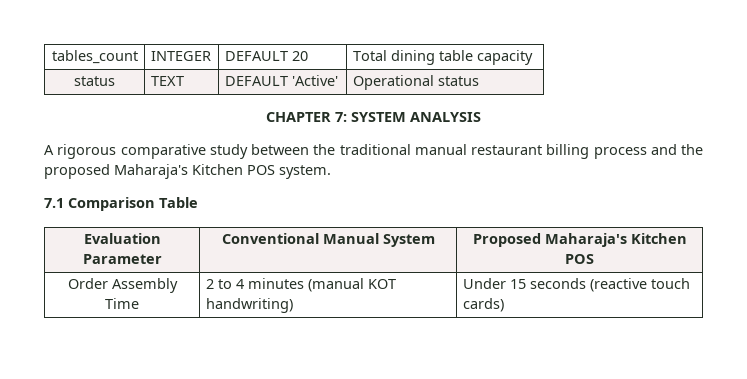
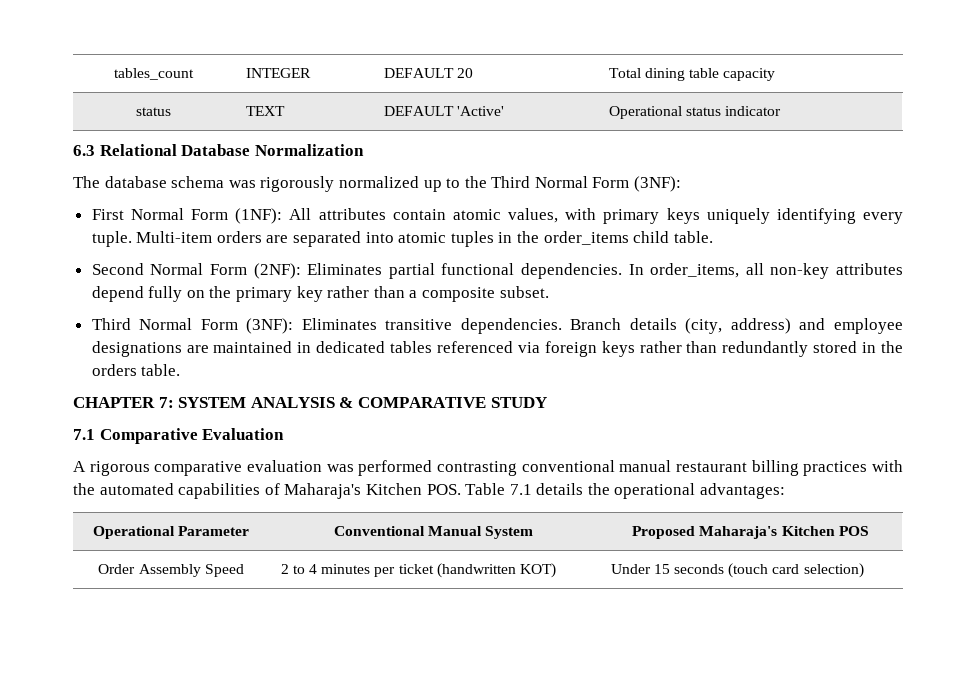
[266,112,481,122] [44,144,703,159] [44,164,331,179] [44,197,198,211] [83,233,161,244] // CHAPTER 7: SYSTEM ANALYSIS // A rigorous comparative study between the traditional manual restaurant billing process and the proposed Maharaja's Kitchen POS system. // 7.1 Comparison Table // Evaluation -> [724,106,781,116] [73,144,364,156] [73,176,682,192] [91,208,903,224] [91,231,713,247] [91,263,904,279] [91,286,549,302] [91,318,903,334] [91,341,903,357] [91,364,181,376] [73,397,547,408] [73,428,285,444] [73,460,903,476] [73,483,786,499] [92,526,175,539] indicator // 6.3 Relational Database Normalization // The database schema was rigorously normalized up to the Third Normal Form (3NF): // First Normal Form (1NF): All attributes contain atomic values, with primary keys uniquely identifying every tuple. Multi-item orders are separated into atomic tuples in the order_items child table. // Second Normal Form (2NF): Eliminates partial functional dependencies. In order_items, all non-key attributes depend fully on the primary key rather than a composite subset. // Third Normal Form (3NF): Eliminates transitive dependencies. Branch details (city, address) and employee designations are maintained in dedicated tables referenced via foreign keys rather than redundantly stored in the orders table. // CHAPTER 7: SYSTEM ANALYSIS & COMPARATIVE STUDY // 7.1 Comparative Evaluation // A rigorous comparative evaluation was performed contrasting conventional manual restaurant billing practices with the automated capabilities of Maharaja's Kitchen POS. Table 7.1 details the operational advantages: // Operational
[105,298,139,309] Time -> [204,564,244,577] Speed
[307,278,396,292] [205,298,293,313] (manual KOT handwriting) -> [374,563,556,578] per ticket (handwritten KOT)
[589,278,690,292] [462,298,504,312] (reactive touch cards) -> [728,563,864,578] (touch card selection)

